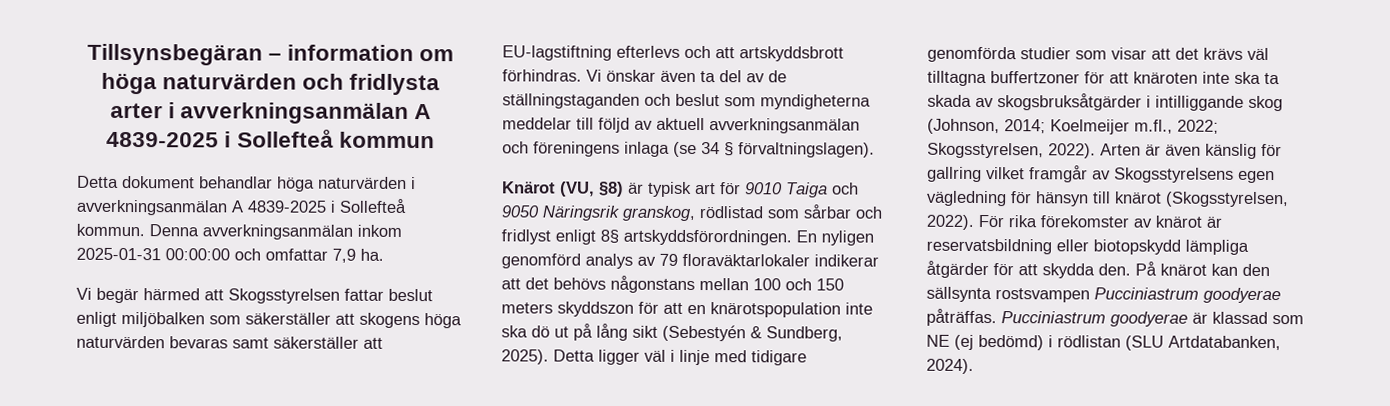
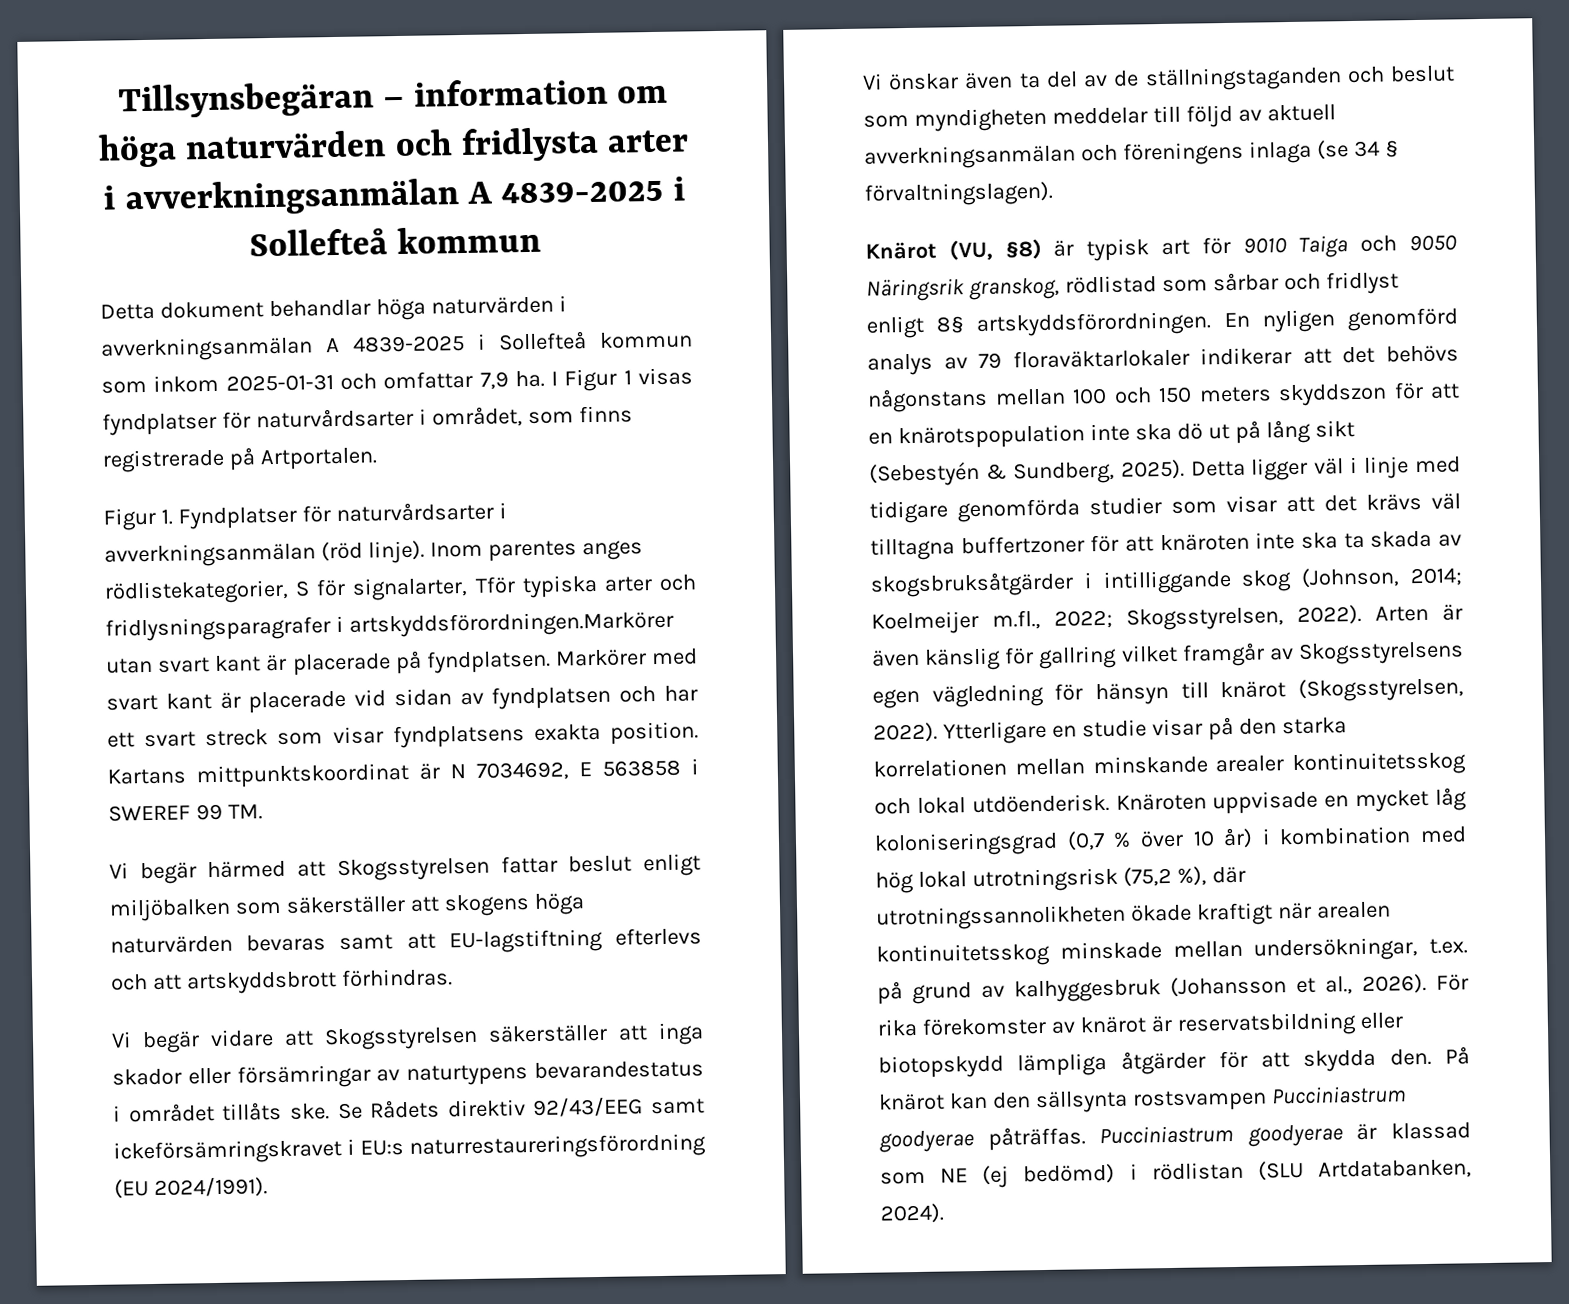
[76,223,353,240] kommun. Denna avverkningsanmälan -> [599,331,693,349] [101,380,147,394] kommun som
[165,248,230,261] 00:00:00 -> (334, 383) none
(384, 254) none -> [551,367,693,392] [102,405,633,436] [102,447,378,473] [103,501,507,531] [104,540,643,568] [104,574,697,605] [105,610,674,642] [106,648,698,676] [106,685,698,714] [107,721,700,749] [107,758,699,789] [108,803,263,822] I Figur 1 visas fyndplatser för naturvårdsarter i området, som finns registrerade på Artportalen. // Figur 1. Fyndplatser för naturvårdsarter i avverkningsanmälan (röd linje). Inom parentes anges rödlistekategorier, S för signalarter, Tför typiska arter och fridlysningsparagrafer i artskyddsförordningen.Markörer utan svart kant är placerade på fyndplatsen. Markörer med svart kant är placerade vid sidan av fyndplatsen och har ett svart streck som visar fyndplatsens exakta position. Kartans mittpunktskoordinat är N 7034692, E 563858 i SWEREF 99 TM.
[273,336,359,349] säkerställer -> (394, 942) none
(582, 75) none -> [111,1022,704,1054] [112,1060,704,1089] [113,1096,705,1123] [113,1133,706,1165] [114,1176,268,1199] // Vi begär vidare att Skogsstyrelsen säkerställer att inga skador eller försämringar av naturtypens bevarandestatus i området tillåts ske. Se Rådets direktiv 92/43/EEG samt ickeförsämringskravet i EU:s naturrestaureringsförordning (EU 2024/1991). //
[760,94,871,110] myndigheterna -> [913,107,1047,132] myndigheten
(974, 222) none -> [942,716,1347,745] [873,751,1466,778] [874,787,1467,815] [874,826,1467,857] [875,866,1246,894] [876,901,1391,931] [876,937,1468,968] [877,973,1427,1005] Ytterligare en studie visar på den starka korrelationen mellan minskande arealer kontinuitetsskog och lokal utdöenderisk. Knäroten uppvisade en mycket låg koloniseringsgrad (0,7 % över 10 år) i kombination med hög lokal utrotningsrisk (75,2 %), där utrotningssannolikheten ökade kraftigt när arealen kontinuitetsskog minskade mellan undersökningar, t.ex. på grund av kalhyggesbruk (Johansson et al., 2026).

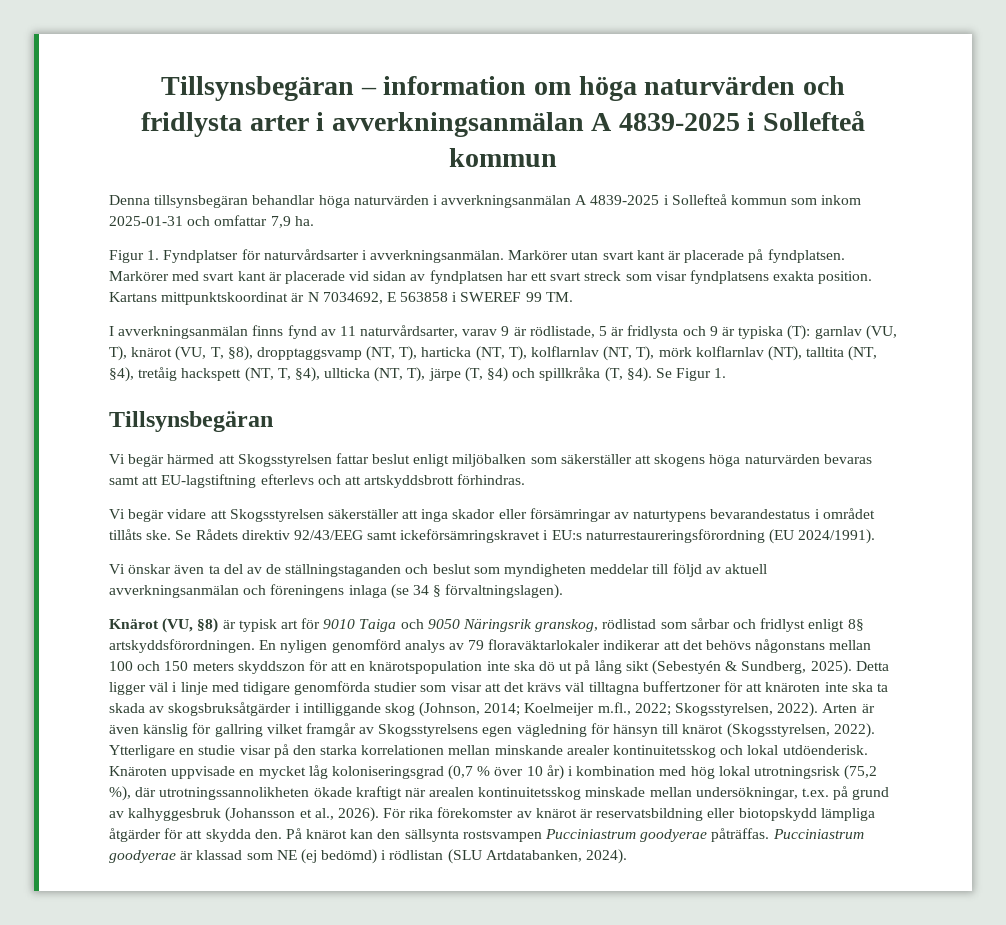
[100,301,264,320] Detta dokument -> [109,195,249,208] Denna tillsynsbegäran
[551,367,693,392] [102,405,633,436] [102,447,378,473] I Figur 1 visas fyndplatser för naturvårdsarter i området, som finns registrerade på Artportalen. -> (314, 221) none
[104,540,643,568] [104,574,697,605] [105,610,674,642] avverkningsanmälan (röd linje). Inom parentes anges rödlistekategorier, S för signalarter, Tför typiska arter och fridlysningsparagrafer i artskyddsförordningen.Markörer -> [370,250,569,263] avverkningsanmälan. Markörer
[619,686,657,703] och -> (503, 277) none
(263, 812) none -> [109,325,897,340] [109,346,878,361] [109,367,727,382] [109,411,273,432] // I avverkningsanmälan finns fynd av 11 naturvårdsarter, varav 9 är rödlistade, 5 är fridlysta och 9 är typiska (T): garnlav (VU, T), knärot (VU, T, §8), dropptaggsvamp (NT, T), harticka (NT, T), kolflarnlav (NT, T), mörk kolflarnlav (NT), talltita (NT, §4), tretåig hackspett (NT, T, §4), ullticka (NT, T), järpe (T, §4) och spillkråka (T, §4). Se Figur 1. // Tillsynsbegäran

